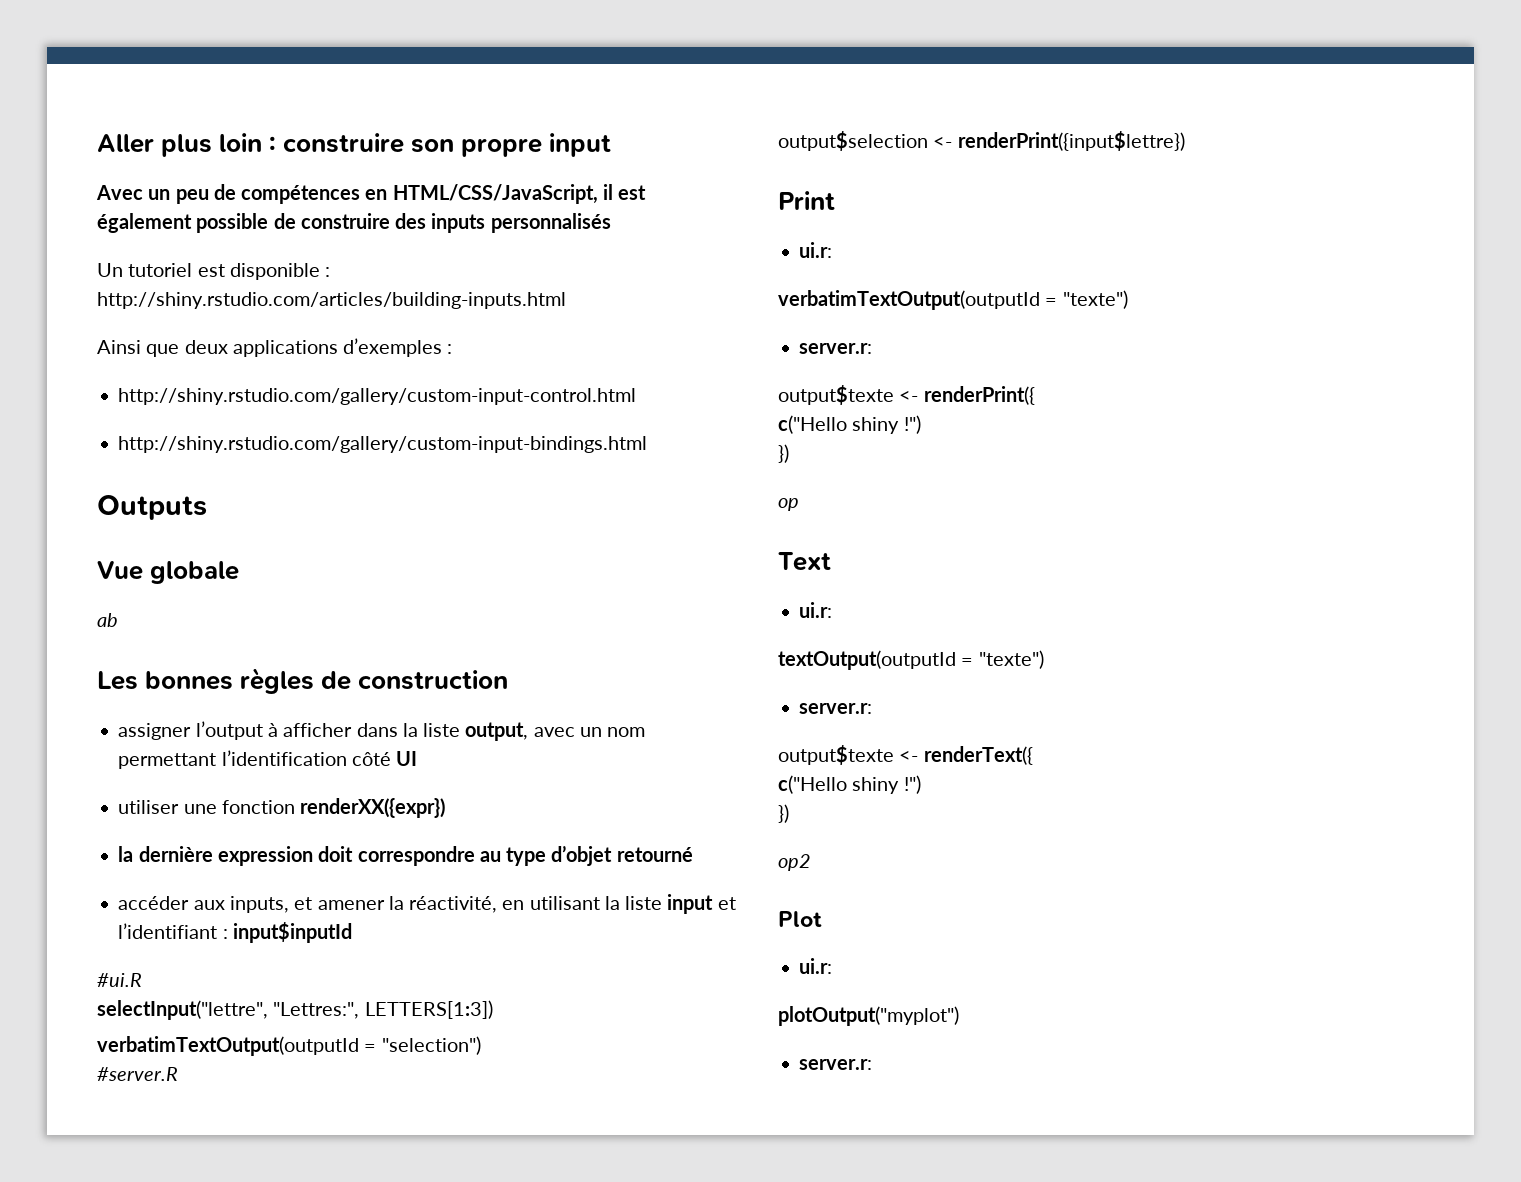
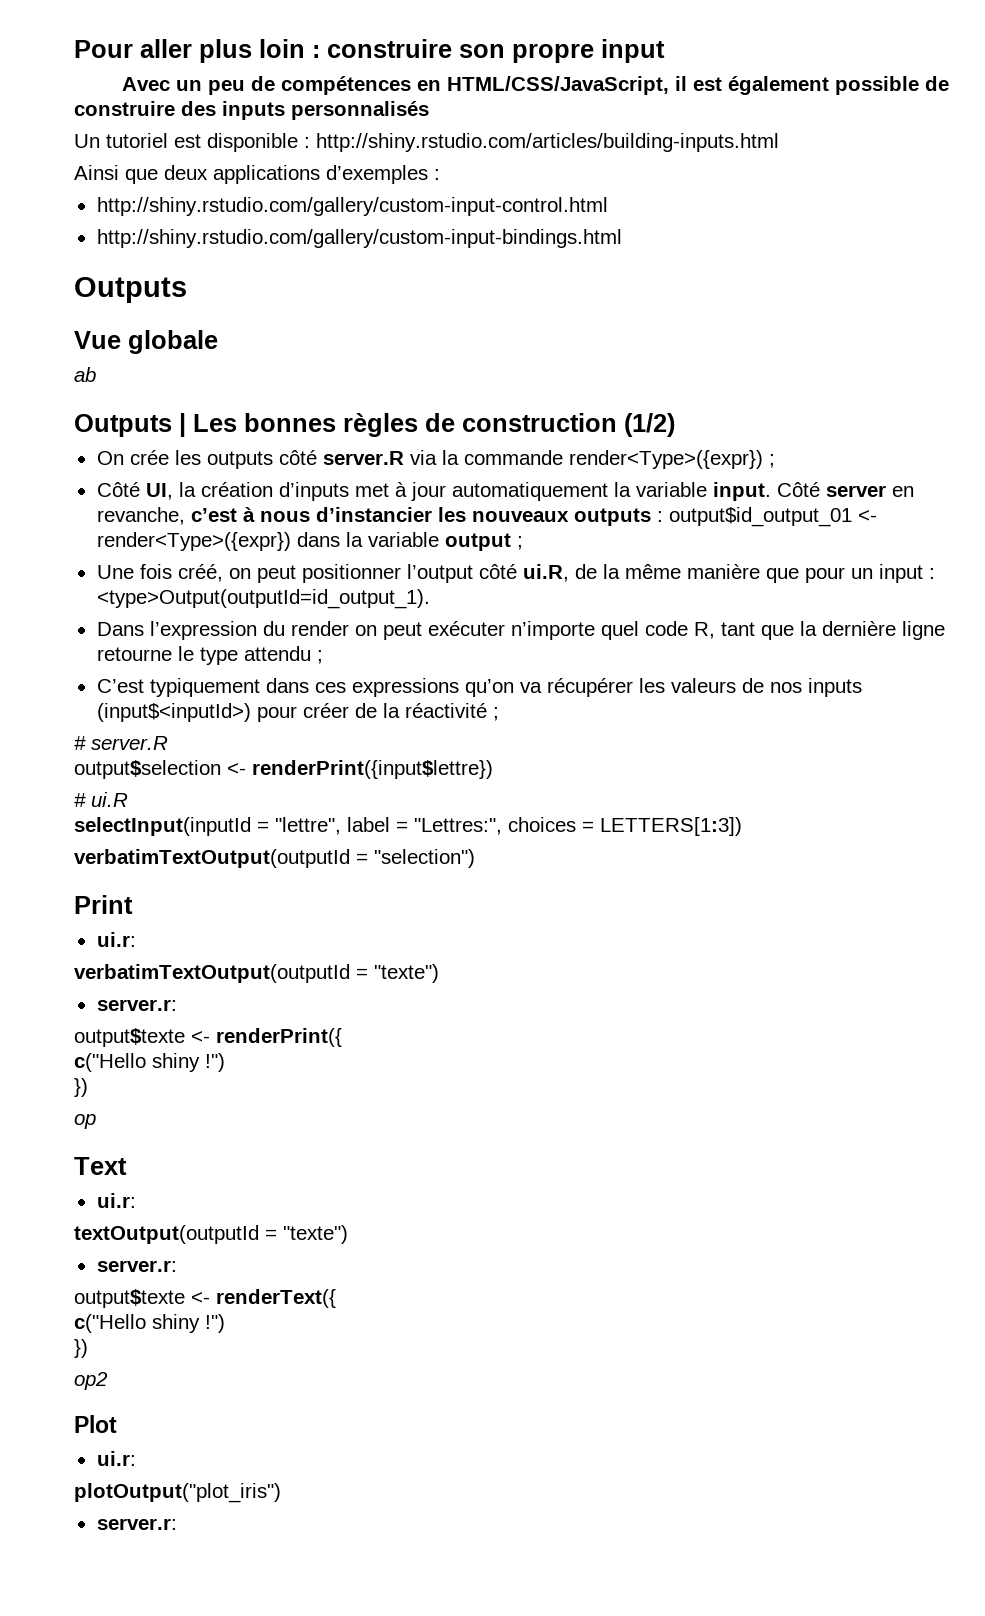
[97,134,154,153] Aller -> [74,39,192,58] Pour aller
(118, 620) none -> [74,413,186,437] Outputs |
[118,721,646,741] [118,750,418,769] [118,798,446,818] [118,845,693,866] [118,894,736,914] [118,922,352,943] [97,973,142,987] [97,1000,360,1020] // assigner l’output à afficher dans la liste output, avec un nom permettant l’identification côté UI // utiliser une fonction renderXX({expr}) // la dernière expression doit correspondre au type d’objet retourné // accéder aux inputs, et amener la réactivité, en utilisant la liste input et l’identifiant : input$inputId // #ui.R // selectInput("lettre", "Lettres:", -> [624,413,675,437] [96,450,775,469] [96,482,914,501] [96,507,877,527] [96,532,523,551] [96,564,935,583] [96,589,430,609] [96,621,945,640] [96,646,323,665] [96,678,862,697] [96,703,499,722] [74,736,168,750] [74,760,493,779] [74,792,128,807] [74,817,594,836] (1/2) // On crée les outputs côté server.R via la commande render<Type>({expr}) ; // Côté UI, la création d’inputs met à jour automatiquement la variable input. Côté server en revanche, c’est à nous d’instancier les nouveaux outputs : output$id_output_01 <- render<Type>({expr}) dans la variable output ; // Une fois créé, on peut positionner l’output côté ui.R, de la même manière que pour un input : <type>Output(outputId=id_output_1). // Dans l’expression du render on peut exécuter n’importe quel code R, tant que la dernière ligne retourne le type attendu ; // C’est typiquement dans ces expressions qu’on va récupérer les valeurs de nos inputs (input$<inputId>) pour créer de la réactivité ; // # server.R // output$selection <- renderPrint({input$lettre}) // # ui.R // selectInput(inputId = "lettre", label = "Lettres:", choices =
[97,1067,178,1081] [778,131,1185,151] // #server.R // output$selection <- renderPrint({input$lettre}) -> (475, 858) none
[778,1006,959,1026] plotOutput("myplot") -> [74,1483,281,1503] plotOutput("plot_iris")

